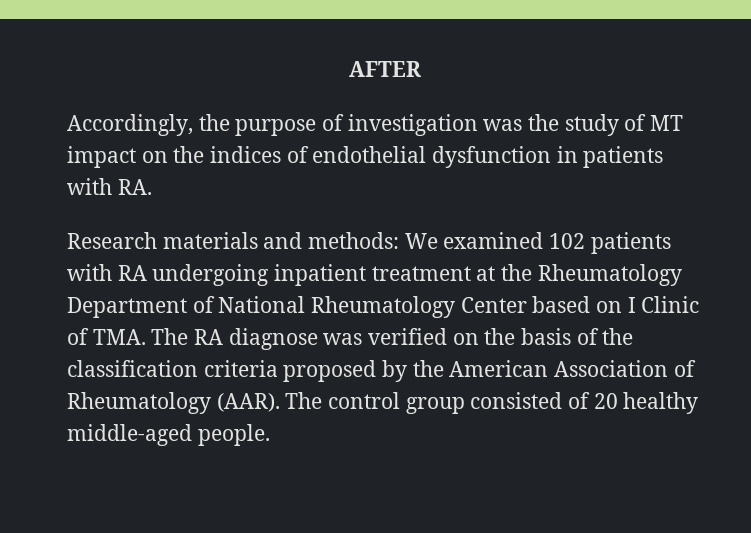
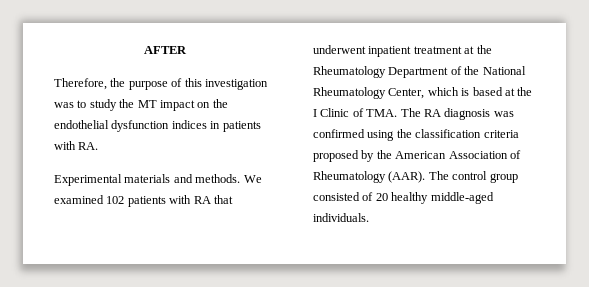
[67,114,193,136] Accordingly, -> [54,78,107,90] Therefore,
(345, 122) none -> [184,78,202,87] this
[528,114,647,136] the study of -> [77,99,135,111] to study the
[210,146,309,163] indices of -> (228, 103) none
(552, 157) none -> [171,120,207,129] indices
[67,232,157,249] Research -> [54,174,122,186] Experimental
[308,232,400,249] methods: -> [195,174,241,183] methods.
[152,264,270,286] undergoing -> [213,195,233,204] [313,45,366,54] that underwent
(215, 304) none -> [464,66,480,75] the
[460,296,623,313] Center based on -> [388,87,533,99] Center, which is based at the
[228,328,599,350] diagnose was verified on the basis of -> [444,108,514,120] [313,129,395,141] diagnosis was confirmed using
[197,424,270,446] people. -> [313,213,369,222] individuals.

